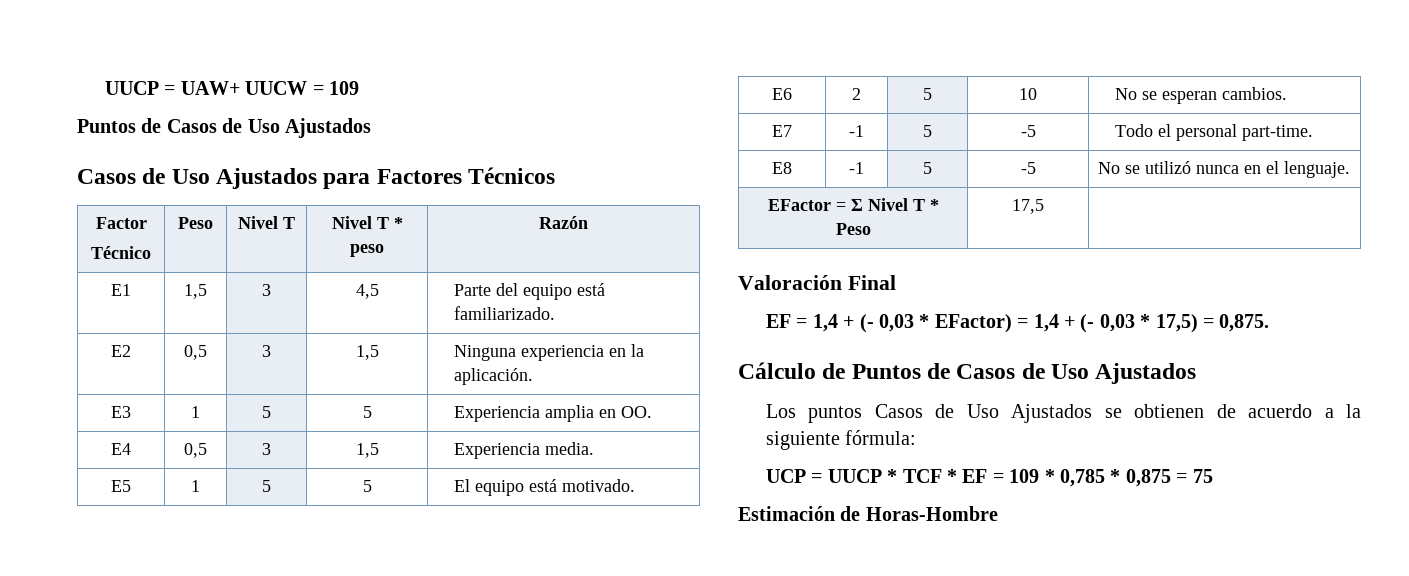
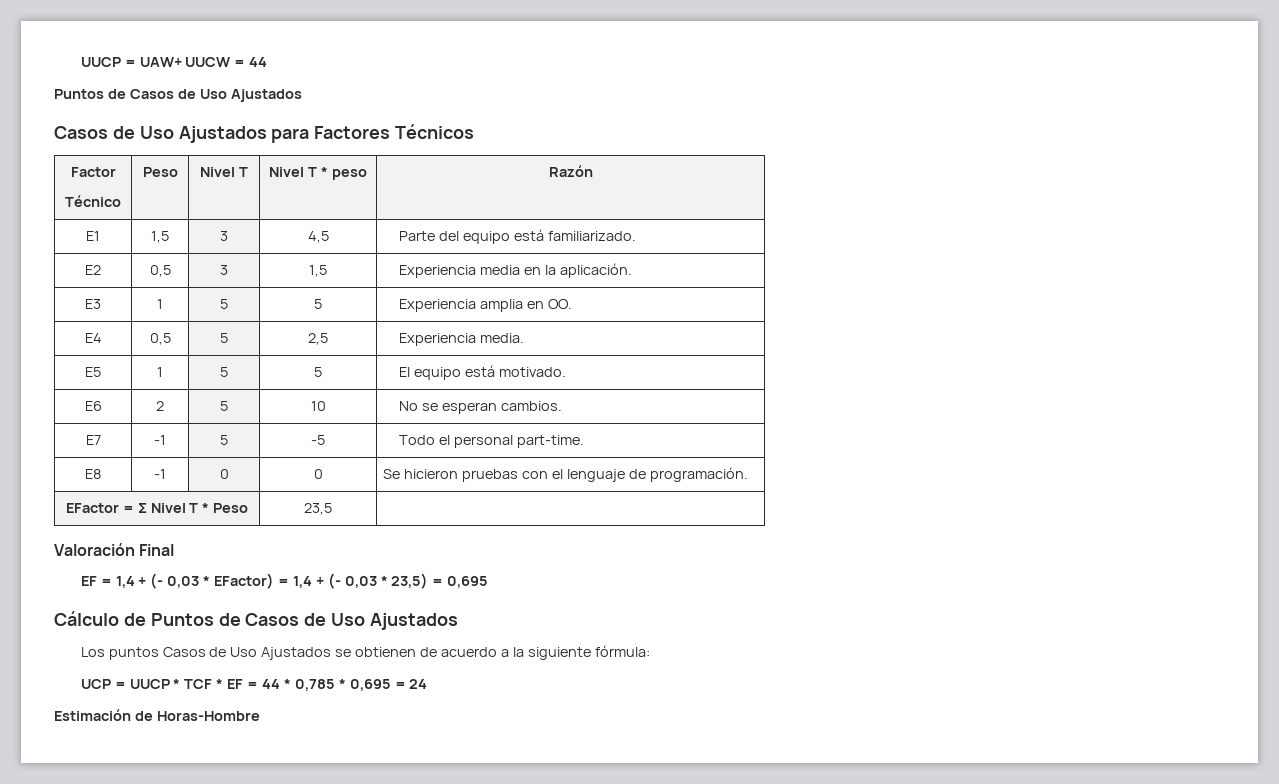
[329,81,360,95] 109 -> [249,57,268,67] 44
[454,345,605,361] Ninguna experiencia -> [399,265,521,278] Experiencia media
[262,443,271,455] [355,443,379,458] 3 | 1,5 -> [220,333,228,343] [308,333,328,345] 5 | 2,5
[923,162,932,174] [1020,162,1036,174] [1098,161,1351,178] 5 | -5 | No se utilizó nunca en el lenguaje. -> [219,469,229,479] [313,469,323,479] [383,467,748,482] 0 | 0 | Se hicieron pruebas con el lenguaje de programación.
[1012,199,1044,214] 17,5 -> [304,503,332,515] 23,5
[1155,314,1270,333] 17,5) = 0,875. -> [391,573,489,589] 23,5) = 0,695
[1009,469,1040,483] 109 -> [261,679,280,689] 44
[1125,469,1213,487] 0,875 = 75 -> [349,679,428,691] 0,695 = 24

